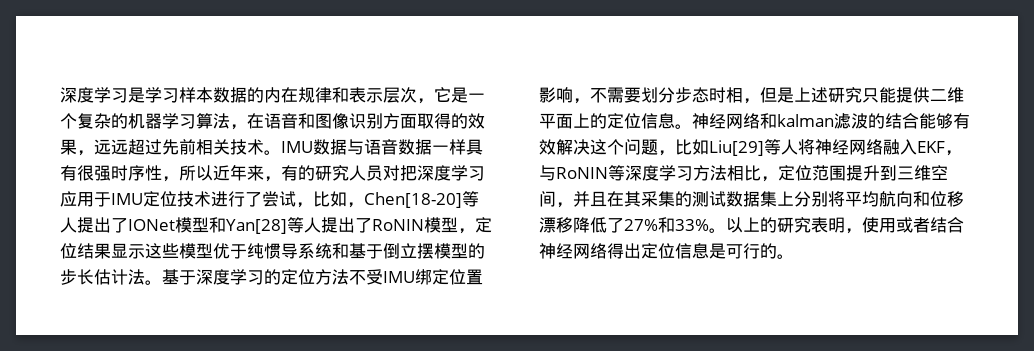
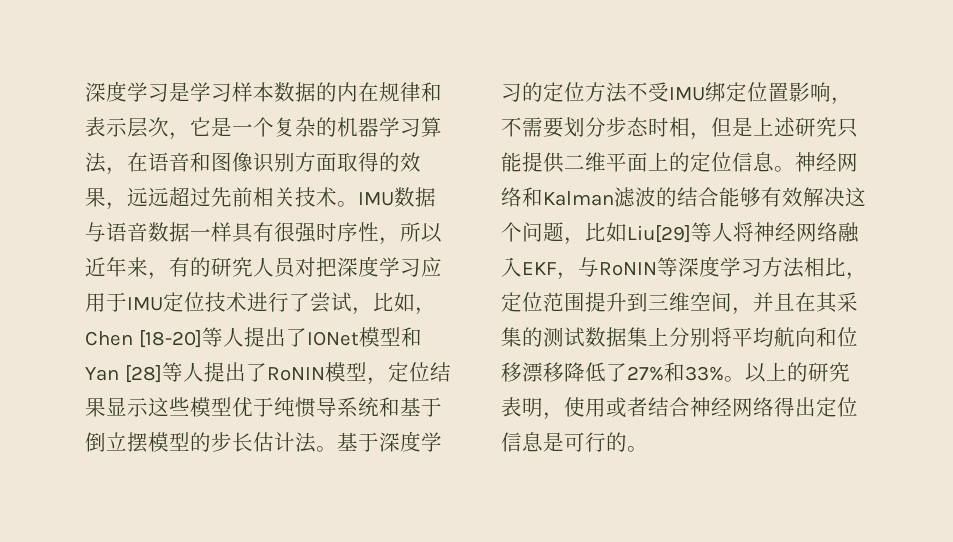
[364,192,462,208] Chen[18-20] -> [85,330,202,348] Chen [18-20]
[226,219,287,234] Yan[28] -> [85,365,162,383] Yan [28]
[777,114,834,127] kalman -> [543,191,614,206] Kalman

